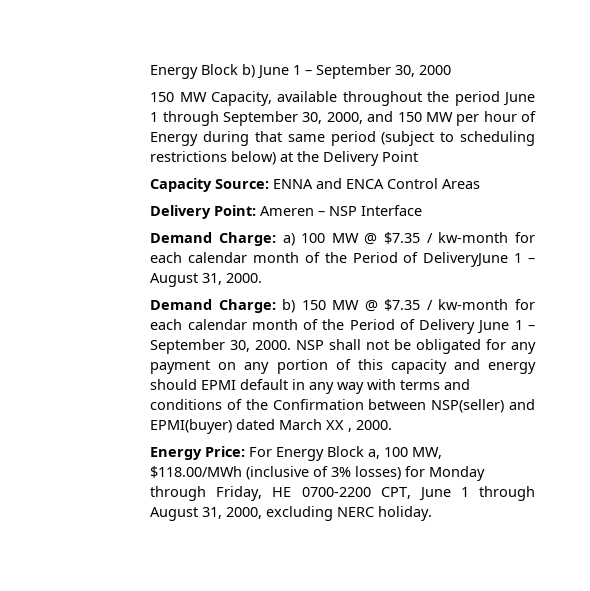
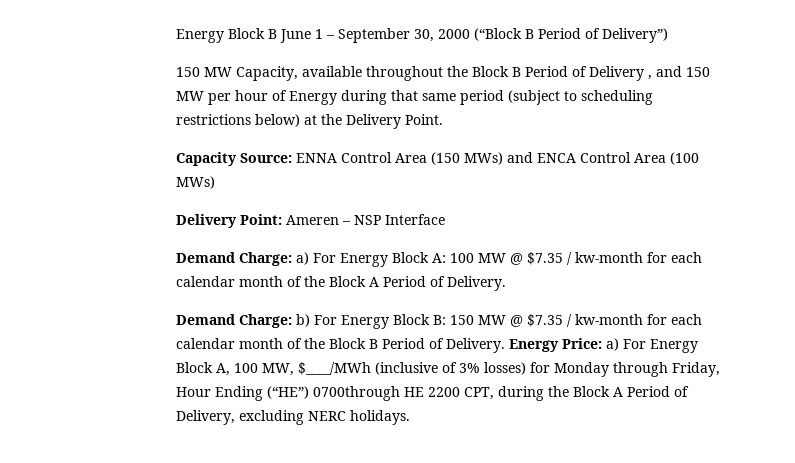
[150,64,256,79] Energy Block b) -> [175,28,277,43] Energy Block B
(452, 70) none -> [473,28,668,43] (“Block B Period of Delivery”)
[454,91,535,106] [150,111,363,126] period June 1 through September 30, 2000, -> [471,66,652,81] Block B Period of Delivery ,
[382,151,419,162] Point -> [404,114,443,125] Point.
[316,178,481,189] and ENCA Control Areas -> [340,152,699,165] [175,176,215,189] Control Area (150 MWs) and ENCA Control Area (100 MWs)
(295, 239) none -> [312,252,446,267] For Energy Block A:
[352,252,535,267] [150,273,263,287] Period of DeliveryJune 1 – August 31, 2000. -> [328,276,506,291] Block A Period of Delivery.
(296, 306) none -> [313,314,446,329] For Energy Block B:
[349,319,535,334] [150,339,536,354] [150,359,536,374] [150,379,471,394] [150,399,535,413] [150,419,393,434] Period of Delivery June 1 – September 30, 2000. NSP shall not be obligated for any payment on any portion of this capacity and energy should EPMI default in any way with terms and conditions of the Confirmation between NSP(seller) and EPMI(buyer) dated March XX , 2000. // -> [328,338,505,353] Block B Period of Delivery.
[249,446,381,461] For Energy Block a, -> [605,338,698,353] [175,362,230,376] a) For Energy Block A,
[150,466,243,478] $118.00/MWh -> [297,362,371,375] $____/MWh
[272,486,535,501] [150,507,263,521] HE 0700-2200 CPT, June 1 through August 31, 2000, -> [175,386,689,401] [175,410,235,425] Hour Ending (“HE”) 0700through HE 2200 CPT, during the Block A Period of Delivery,
[378,506,433,521] holiday. -> [349,410,410,425] holidays.

